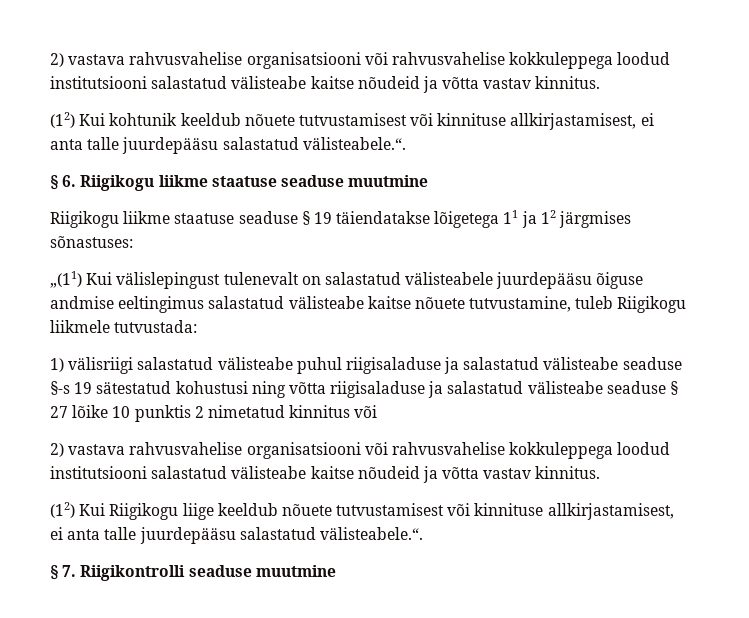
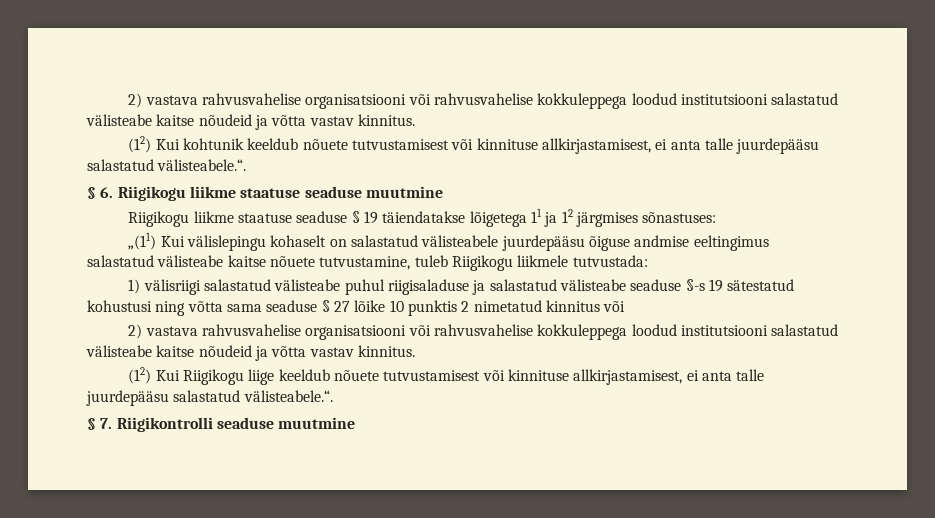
[116,272,299,289] välislepingust tulenevalt -> [187,235,327,251] välislepingu kohaselt
[330,381,603,398] riigisaladuse ja salastatud välisteabe -> [226,304,262,312] sama

